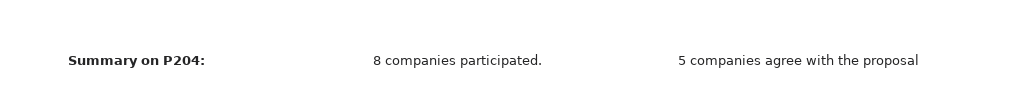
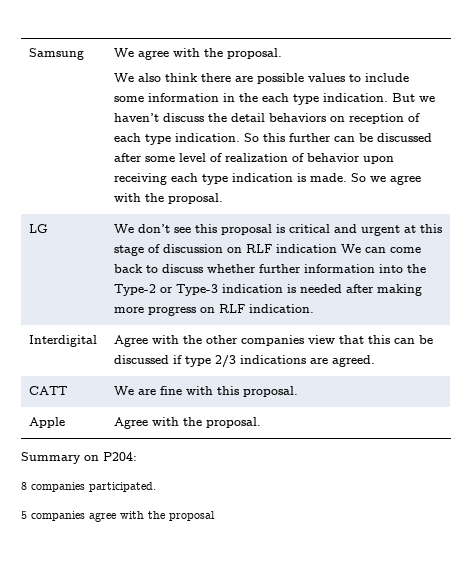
(68, 62) none -> [29,48,85,60] [114,48,283,60] [114,73,410,84] [114,93,436,105] [114,113,421,124] [114,133,433,145] [114,153,395,164] [114,173,422,185] [114,193,224,204] [29,224,49,233] [114,224,443,236] [114,244,422,256] [114,264,427,273] [114,284,423,296] [114,304,315,316] [29,335,98,347] [114,335,434,347] [114,355,376,368] [29,386,68,395] [114,386,299,397] [29,417,66,428] [114,417,262,429] Samsung | We agree with the proposal. // We also think there are possible values to include some information in the each type indication. But we haven’t discuss the detail behaviors on reception of each type indication. So this further can be discussed after some level of realization of behavior upon receiving each type indication is made. So we agree with the proposal. // LG | We don’t see this proposal is critical and urgent at this stage of discussion on RLF indication We can come back to discuss whether further information into the Type-2 or Type-3 indication is needed after making more progress on RLF indication. // Interdigital | Agree with the other companies view that this can be discussed if type 2/3 indications are agreed. // CATT | We are fine with this proposal. // Apple | Agree with the proposal. //

